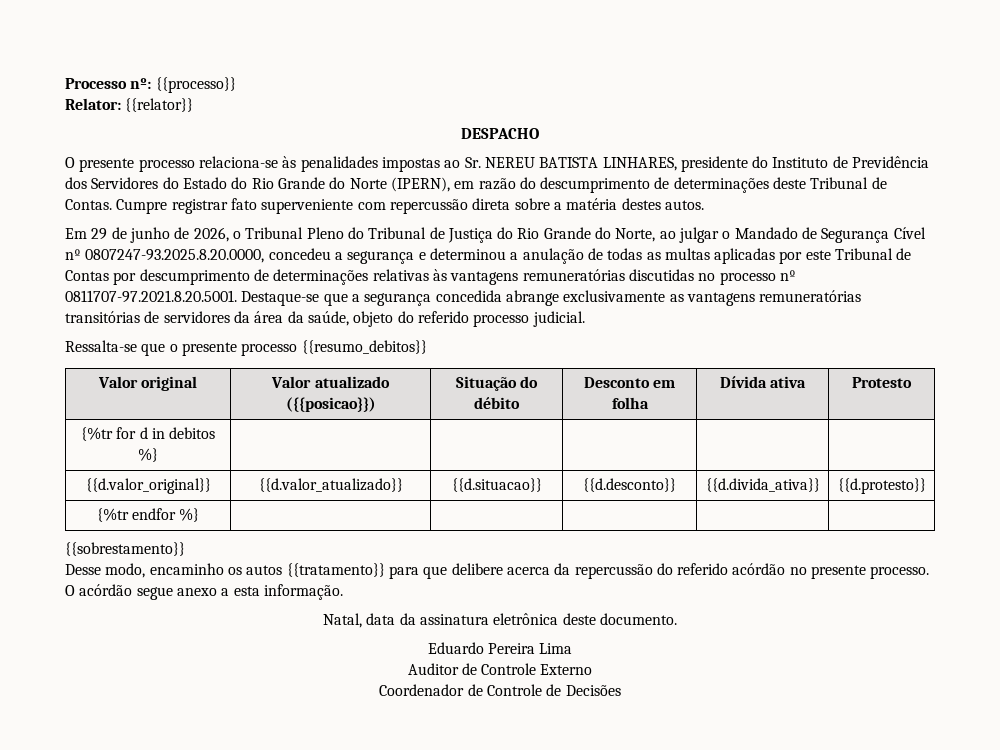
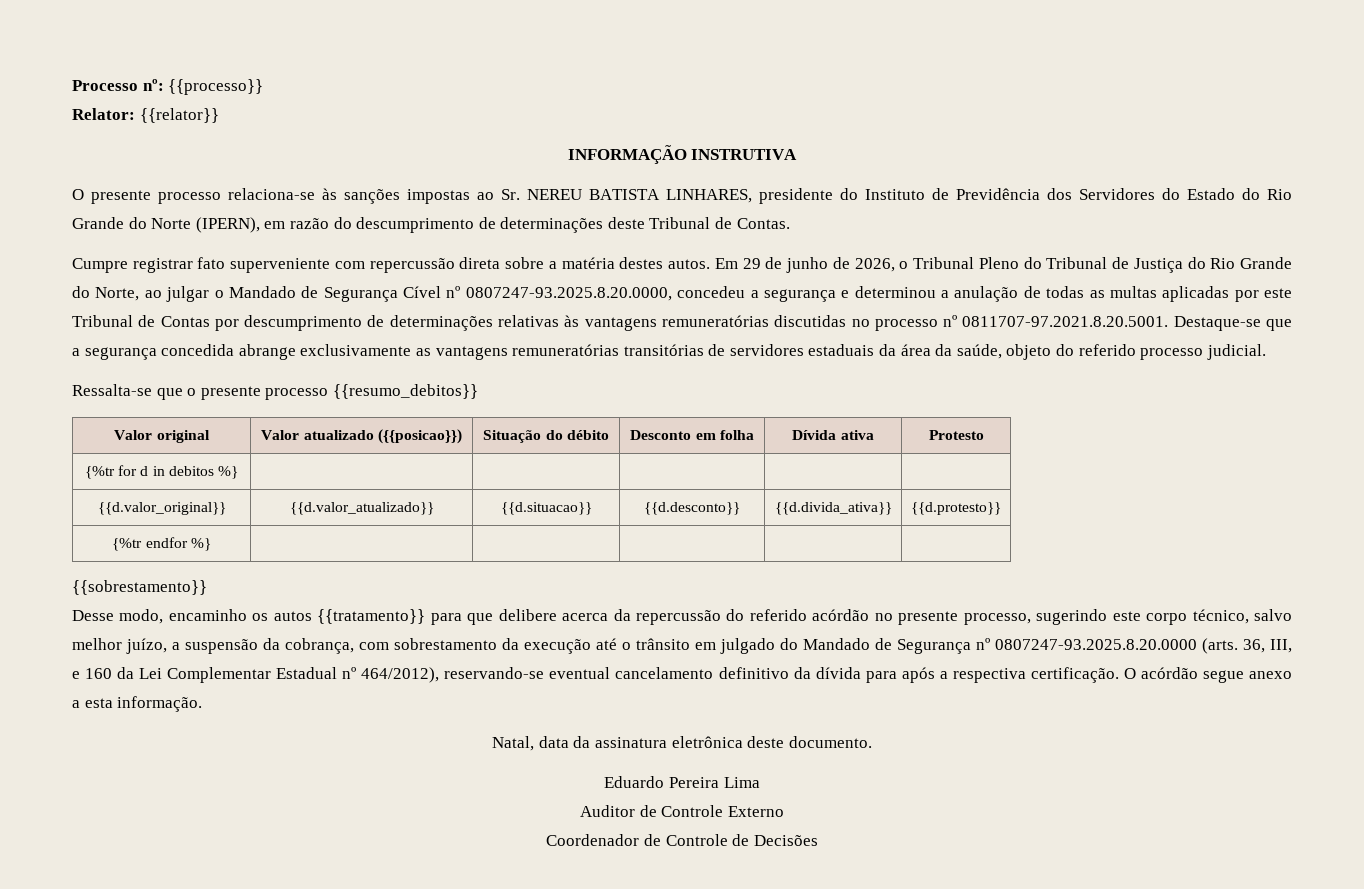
[461,128,539,139] DESPACHO -> [567,145,798,164] INFORMAÇÃO INSTRUTIVA
[300,156,378,172] penalidades -> [344,189,400,204] sanções
(112, 204) none -> (790, 223) //
(704, 205) // -> (711, 264) none
(230, 317) none -> [808,344,875,356] estaduais
[870,566,930,579] processo. -> [963,609,1293,625] [72,638,1292,654] [72,667,1119,683] processo, sugerindo este corpo técnico, salvo melhor juízo, a suspensão da cobrança, com sobrestamento da execução até o trânsito em julgado do Mandado de Segurança nº 0807247-93.2025.8.20.0000 (arts. 36, III, e 160 da Lei Complementar Estadual nº 464/2012), reservando-se eventual cancelamento definitivo da dívida para após a respectiva certificação.

